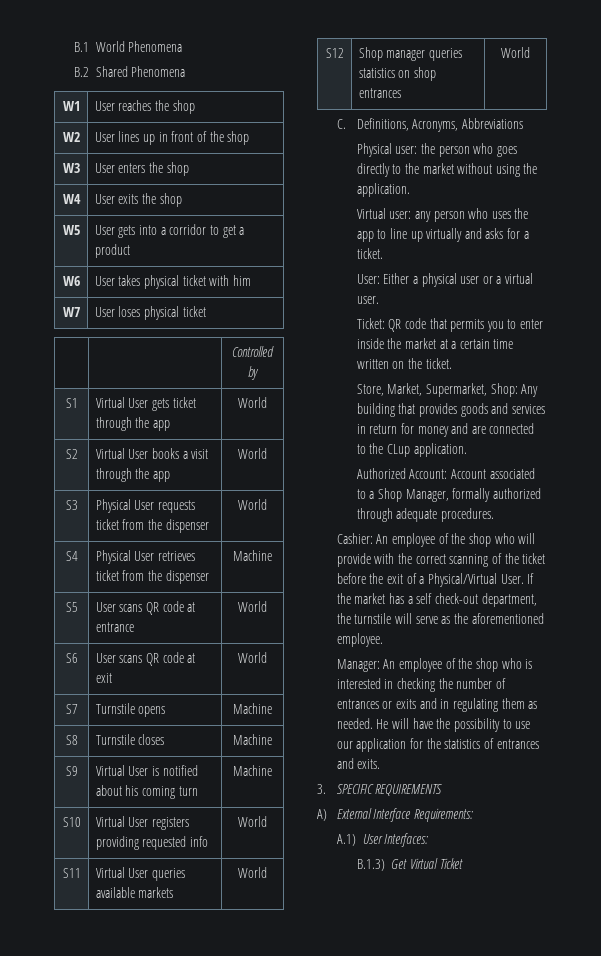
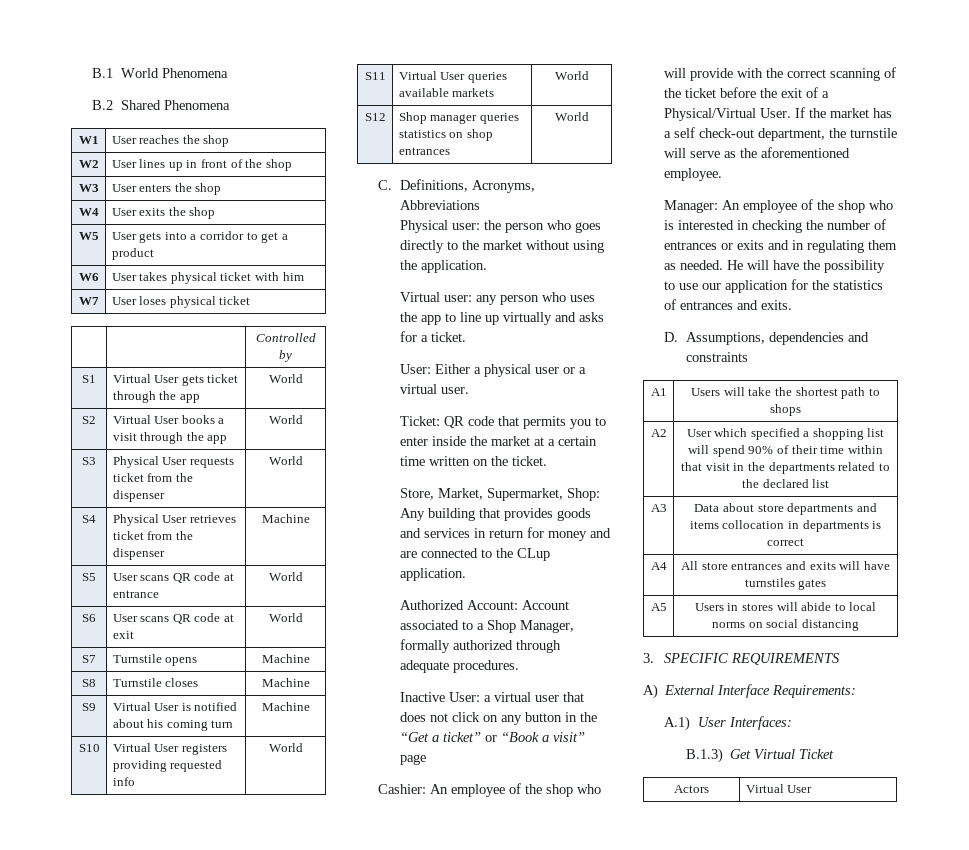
(494, 515) none -> [399,692,584,702] [399,712,597,725] [399,732,585,742] [399,754,426,765] // Inactive User: a virtual user that does not click on any button in the “Get a ticket” or “Book a visit” page
(381, 764) none -> [664,332,869,345] [685,352,748,362] [650,388,667,396] [691,387,880,399] [770,404,801,416] [650,429,667,437] [686,428,885,440] [688,445,883,457] [681,462,890,474] [741,479,830,488] [650,504,667,512] [694,503,877,515] [689,520,882,532] [767,538,804,546] [650,562,667,570] [681,561,890,570] [744,578,827,590] [650,603,667,611] [694,602,877,611] [712,619,859,631] // D. Assumptions, dependencies and constraints // A1 | Users will take the shortest path to shops // A2 | User which specified a shopping list will spend 90% of their time within that visit in the departments related to the declared list // A3 | Data about store departments and items collocation in departments is correct // A4 | All store entrances and exits will have turnstiles gates // A5 | Users in stores will abide to local norms on social distancing
(463, 863) none -> [674,785,709,793] [745,784,813,793] // Actors | Virtual User

